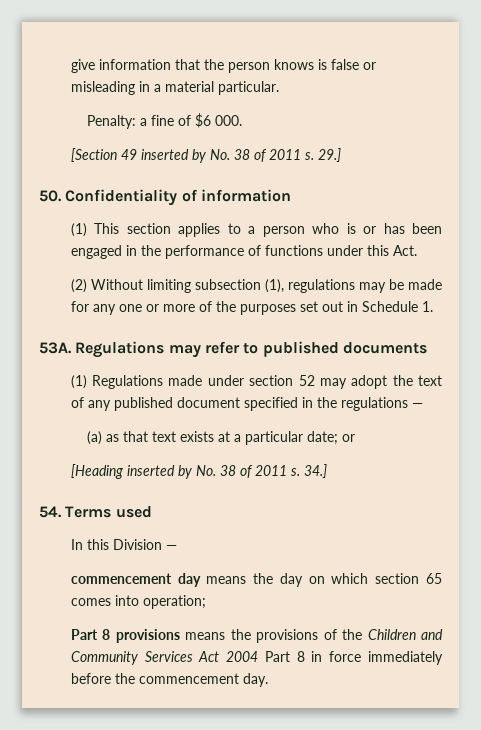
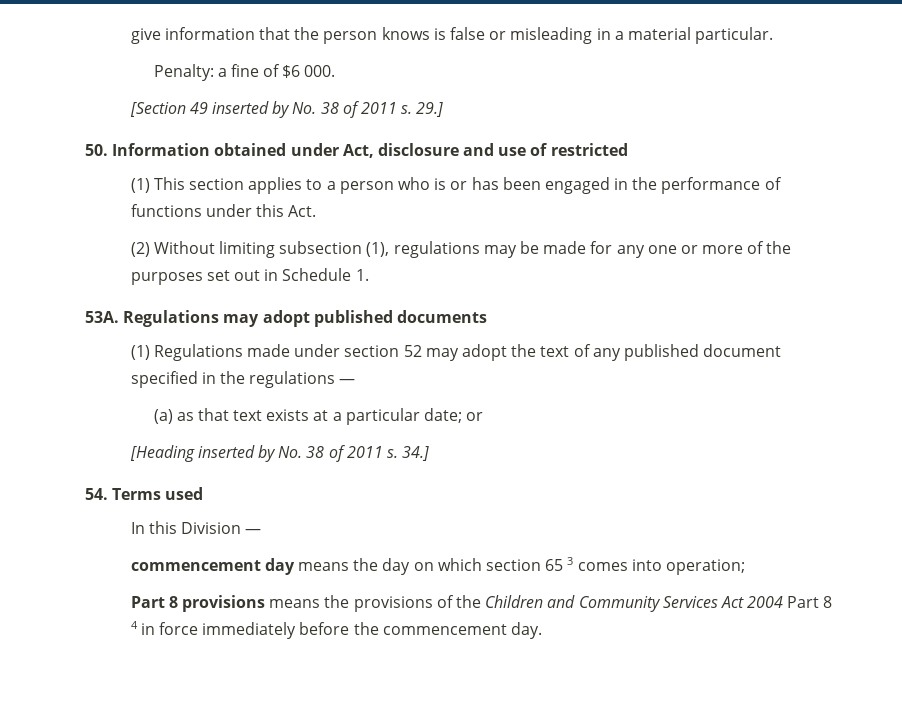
[65,189,291,206] Confidentiality of information -> [112,143,628,158] Information obtained under Act, disclosure and use of restricted
[204,341,259,354] refer to -> [262,310,310,327] adopt
(443, 578) none -> [567,557,574,565] 3
(305, 656) none -> [130,621,138,629] 4

